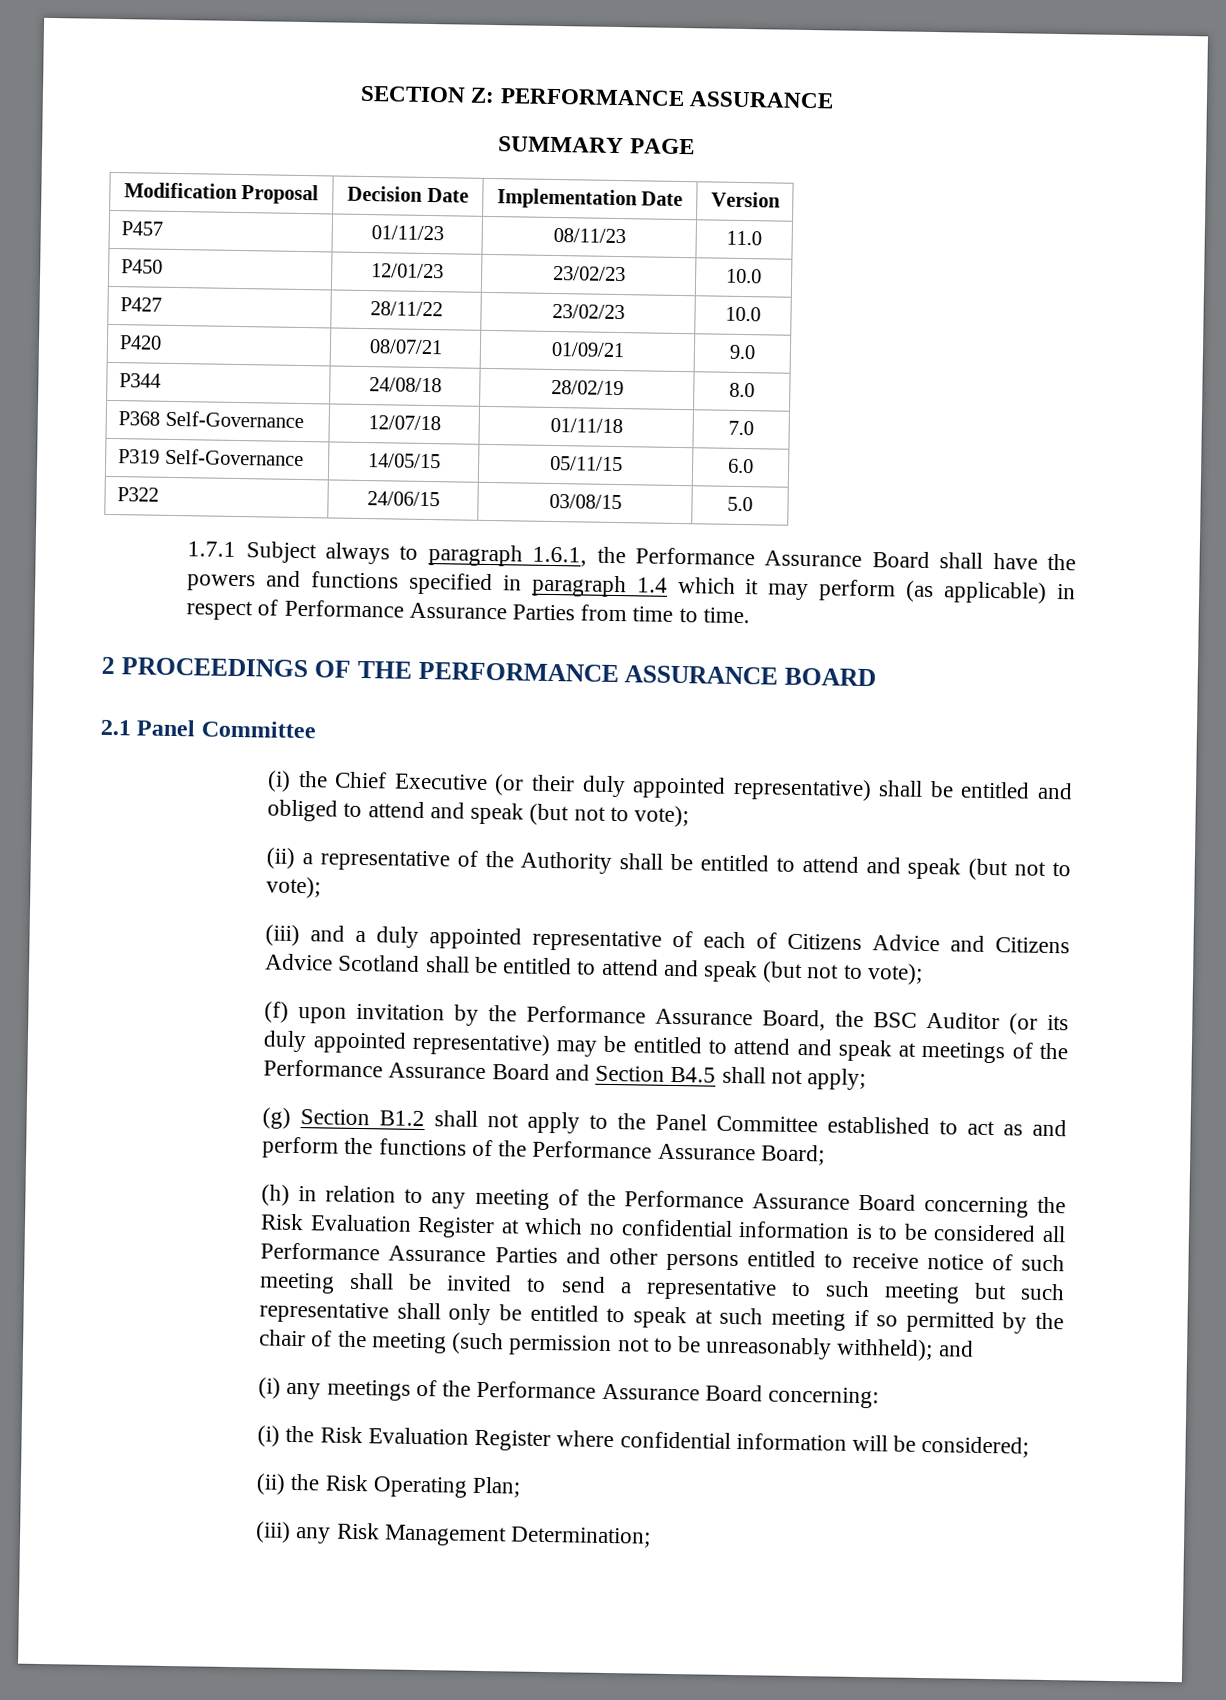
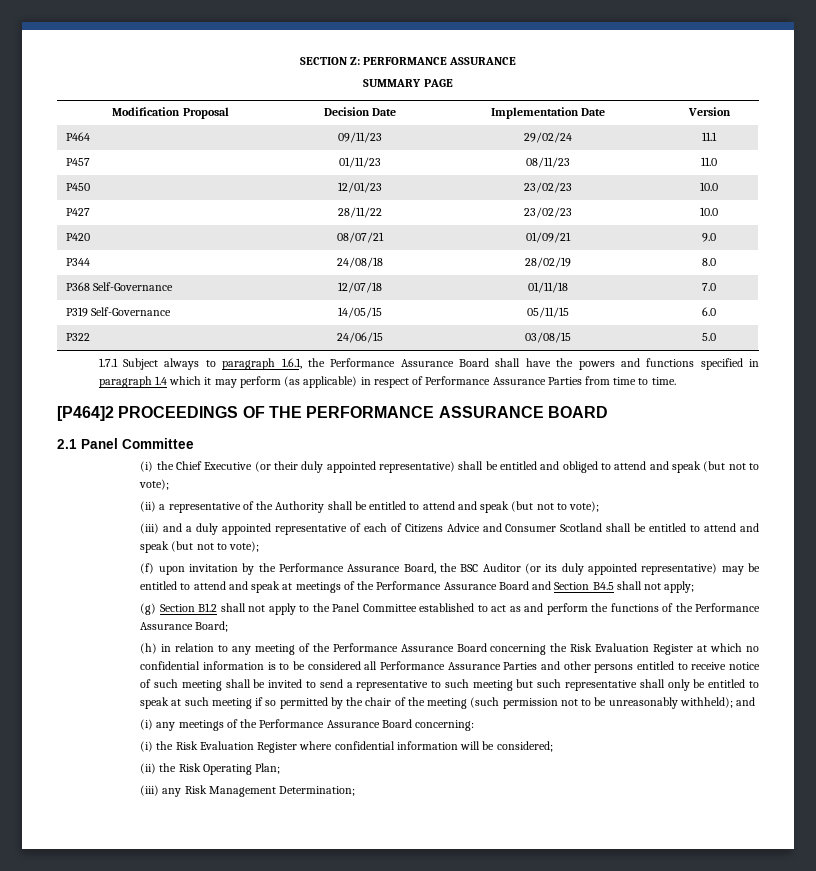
(781, 199) none -> [65,132,90,141] [338,132,382,143] [524,132,572,143] [702,132,717,141] // P464 | 09/11/23 | 29/02/24 | 11.1
[101,656,116,675] 2 -> [57,406,114,421] [P464]2
[995,937,1070,954] [265,953,334,971] Citizens Advice -> [505,524,557,532] Consumer

